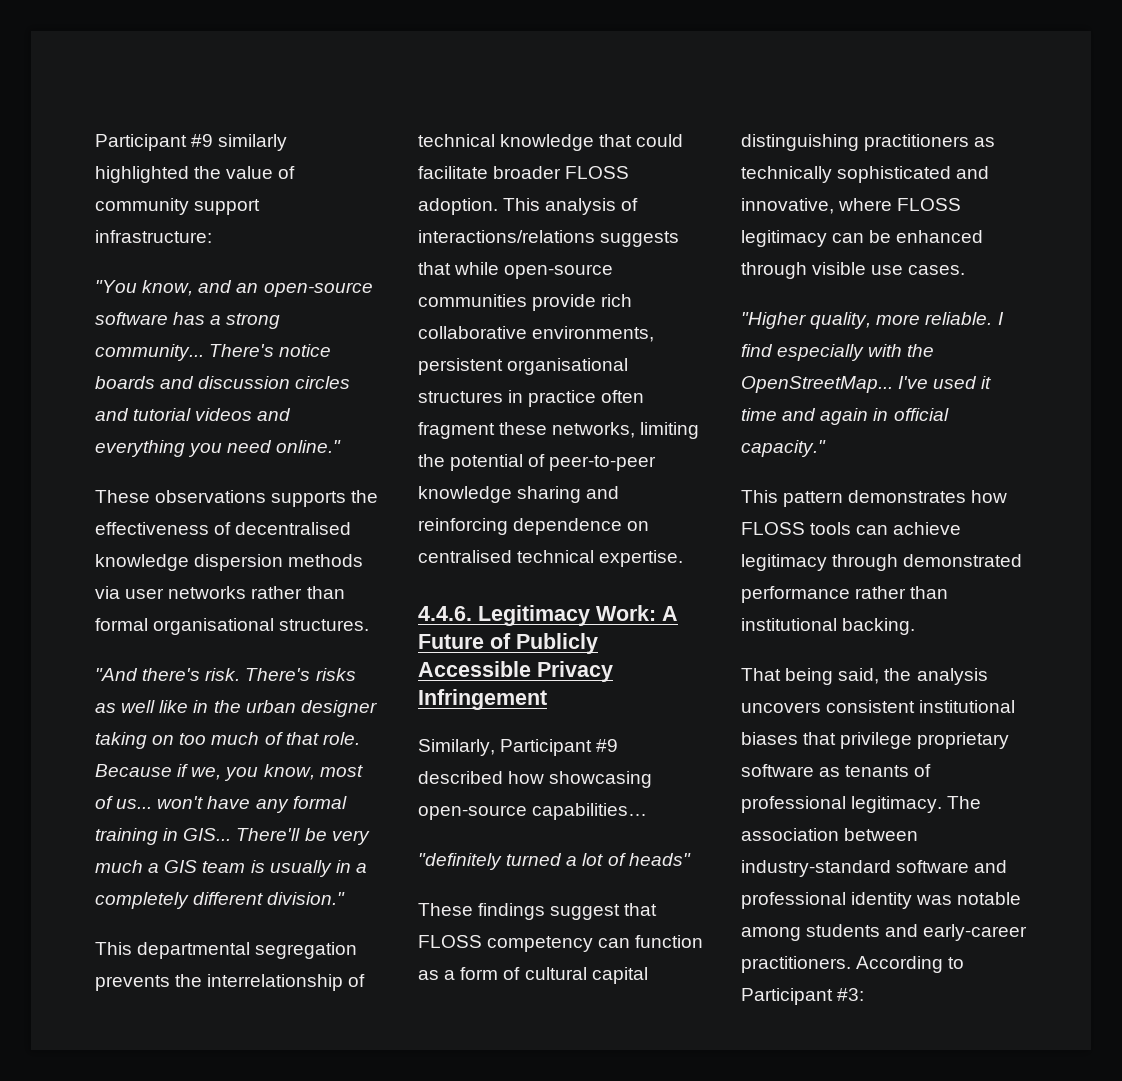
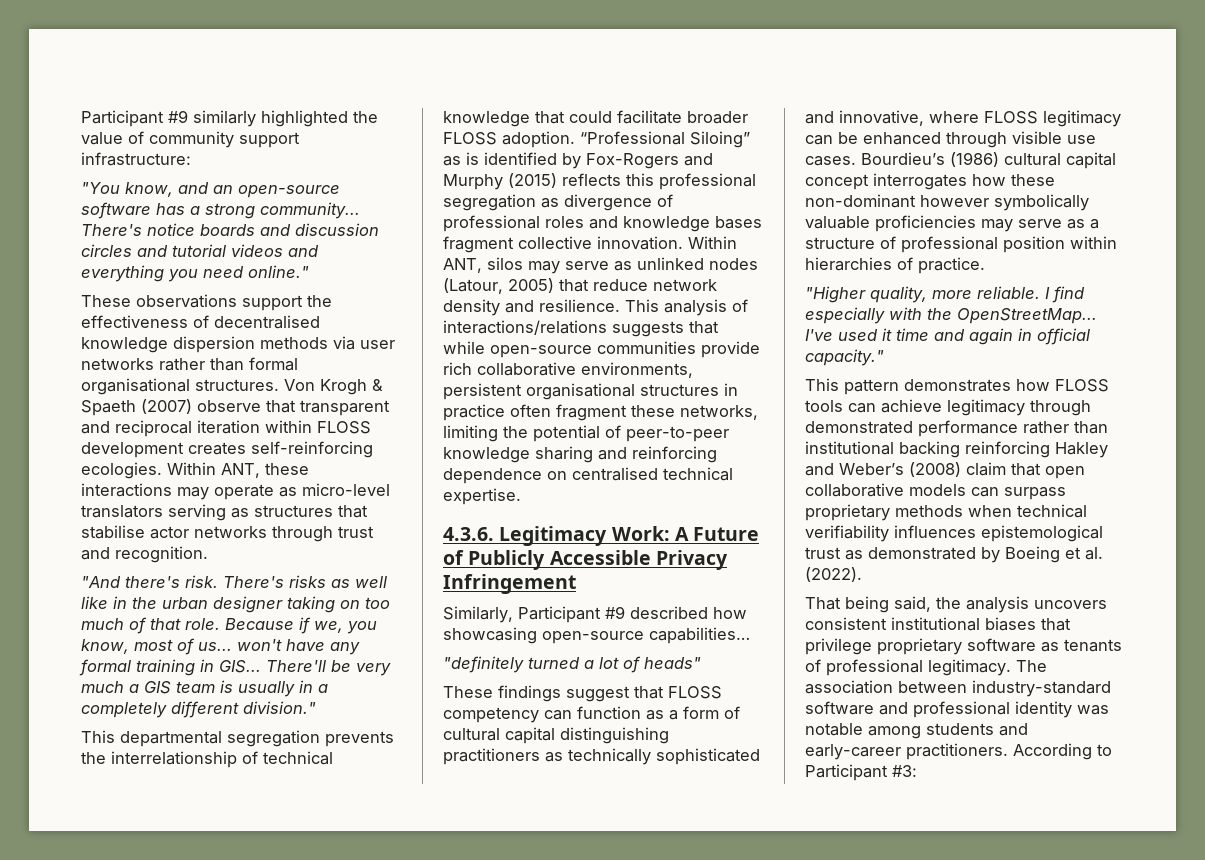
[271,491,347,507] supports -> [242,295,303,311] support
(370, 625) none -> [284,379,383,395] [81,399,390,416] [81,420,371,437] [81,441,373,458] [81,462,309,479] [81,483,390,500] [81,504,368,521] [81,525,374,542] [81,546,208,563] Von Krogh & Spaeth (2007) observe that transparent and reciprocal iteration within FLOSS development creates self-reinforcing ecologies. Within ANT, these interactions may operate as micro-level translators serving as structures that stabilise actor networks through trust and recognition.
(498, 206) none -> [580,131,750,148] [443,152,713,169] [443,173,756,190] [443,194,673,211] [443,215,762,232] [443,236,737,253] [443,257,758,274] [443,278,717,294] [443,299,620,316] “Professional Siloing” as is identified by Fox-Rogers and Murphy (2015) reflects this professional segregation as divergence of professional roles and knowledge bases fragment collective innovation. Within ANT, silos may serve as unlinked nodes (Latour, 2005) that reduce network density and resilience.
[418,606,472,621] 4.4.6. -> [443,527,494,541] 4.3.6.
(966, 270) none -> [861,152,1116,169] [805,173,1055,190] [805,194,1089,211] [805,215,1099,232] [805,236,1117,253] [805,257,985,274] Bourdieu’s (1986) cultural capital concept interrogates how these non-dominant however symbolically valuable proficiencies may serve as a structure of professional position within hierarchies of practice.
[842,618,916,635] backing. -> [899,441,1108,458] [805,462,1085,479] [805,483,1066,500] [805,504,1087,521] [805,525,1103,542] [805,546,1103,563] [805,567,862,582] backing reinforcing Hakley and Weber’s (2008) claim that open collaborative models can surpass proprietary methods when technical verifiability influences epistemological trust as demonstrated by Boeing et al. (2022).

